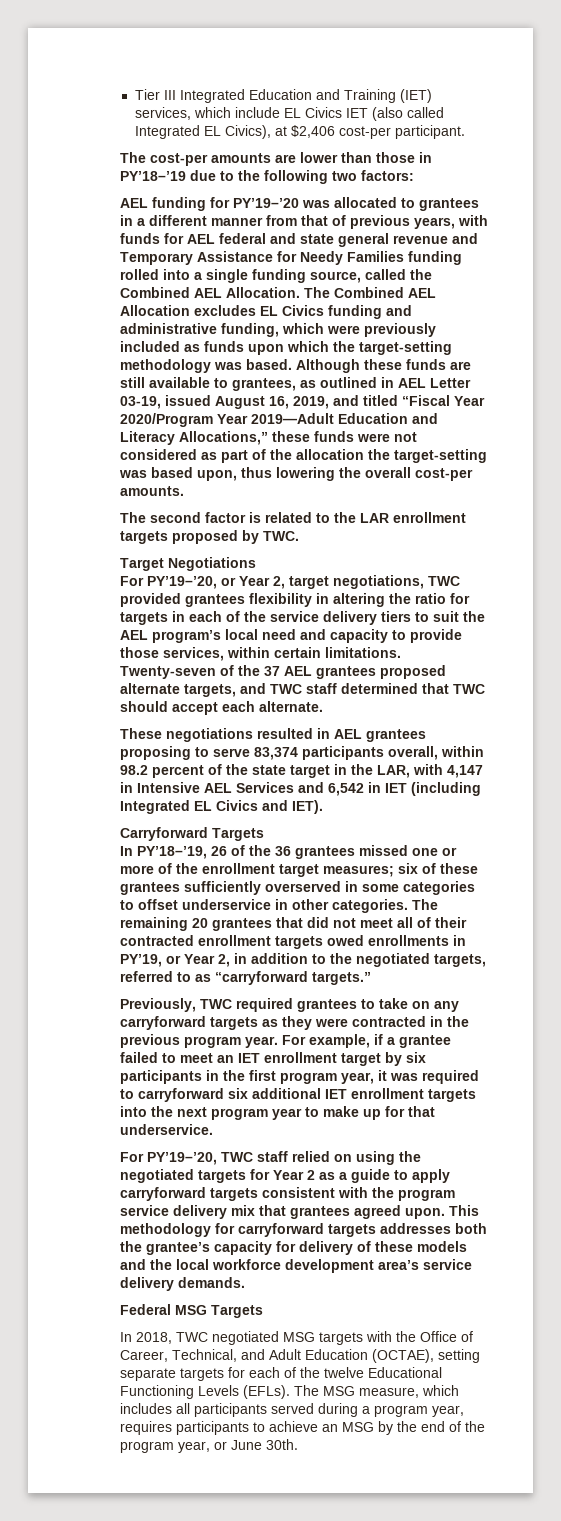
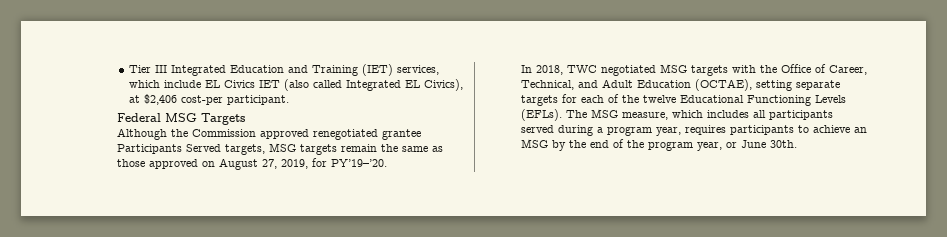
[119,152,432,166] [119,170,414,184] [119,197,479,211] [119,215,488,229] [119,233,478,247] [119,251,462,265] [119,269,432,283] [119,287,436,298] [119,305,412,319] [119,323,436,337] [119,341,452,355] [119,359,471,373] [119,377,471,391] [119,395,485,409] [119,413,438,427] [119,431,417,445] [119,449,487,463] [118,467,473,481] [119,486,184,496] [119,512,466,523] [119,530,299,544] [119,557,256,571] [119,575,460,589] [119,593,470,607] [119,611,485,625] [119,629,462,643] [119,647,401,661] [119,665,446,679] [119,683,485,697] [119,701,323,715] [119,728,426,742] [119,746,484,760] [119,764,483,778] [119,782,481,796] [119,800,323,814] [119,827,264,841] [119,845,457,859] [119,863,478,877] [119,881,475,895] [119,899,438,913] [119,917,467,931] [119,935,466,949] [119,953,486,967] [119,971,371,985] [119,998,459,1012] [119,1016,469,1030] [119,1034,451,1048] [119,1052,426,1066] [119,1070,479,1084] [119,1088,476,1102] [119,1106,435,1120] [119,1124,213,1135] [119,1151,421,1165] [119,1169,450,1183] [119,1187,455,1201] [119,1205,479,1219] [119,1223,487,1237] [119,1241,467,1255] [119,1259,472,1273] [119,1277,245,1291] [119,1304,263,1318] The cost-per amounts are lower than those in PY’18–’19 due to the following two factors: // AEL funding for PY’19–’20 was allocated to grantees in a different manner from that of previous years, with funds for AEL federal and state general revenue and Temporary Assistance for Needy Families funding rolled into a single funding source, called the Combined AEL Allocation. The Combined AEL Allocation excludes EL Civics funding and administrative funding, which were previously included as funds upon which the target-setting methodology was based. Although these funds are still available to grantees, as outlined in AEL Letter 03-19, issued August 16, 2019, and titled “Fiscal Year 2020/Program Year 2019—Adult Education and Literacy Allocations,” these funds were not considered as part of the allocation the target-setting was based upon, thus lowering the overall cost-per amounts. // The second factor is related to the LAR enrollment targets proposed by TWC. // Target Negotiations // For PY’19–’20, or Year 2, target negotiations, TWC provided grantees flexibility in altering the ratio for targets in each of the service delivery tiers to suit the AEL program’s local need and capacity to provide those services, within certain limitations. Twenty-seven of the 37 AEL grantees proposed alternate targets, and TWC staff determined that TWC should accept each alternate. // These negotiations resulted in AEL grantees proposing to serve 83,374 participants overall, within 98.2 percent of the state target in the LAR, with 4,147 in Intensive AEL Services and 6,542 in IET (including Integrated EL Civics and IET). // Carryforward Targets // In PY’18–’19, 26 of the 36 grantees missed one or more of the enrollment target measures; six of these grantees sufficiently overserved in some categories to offset underservice in other categories. The remaining 20 grantees that did not meet all of their contracted enrollment targets owed enrollments in PY’19, or Year 2, in addition to the negotiated targets, referred to as “carryforward targets.” // Previously, TWC required grantees to take on any carryforward targets as they were contracted in the previous program year. For example, if a grantee failed to meet an IET enrollment target by six participants in the first program year, it was required to carryforward six additional IET enrollment targets into the next program year to make up for that underservice. // For PY’19–’20, TWC staff relied on using the negotiated targets for Year 2 as a guide to apply carryforward targets consistent with the program service delivery mix that grantees agreed upon. This methodology for carryforward targets addresses both the grantee’s capacity for delivery of these models and the local workforce development area’s service delivery demands. // Federal MSG Targets -> [116,113,245,125] [116,128,421,140] [116,143,443,155] [116,158,387,170] Federal MSG Targets // Although the Commission approved renegotiated grantee Participants Served targets, MSG targets remain the same as those approved on August 27, 2019, for PY’19–’20.

